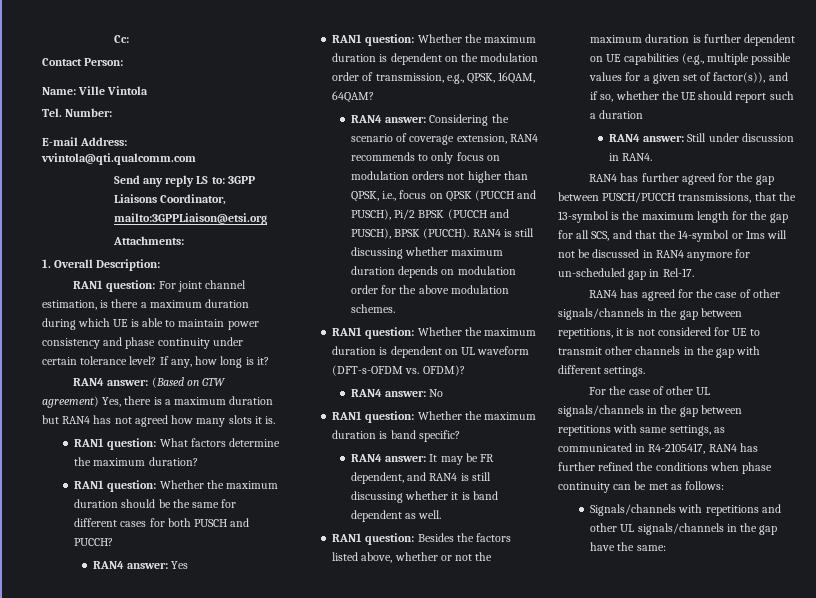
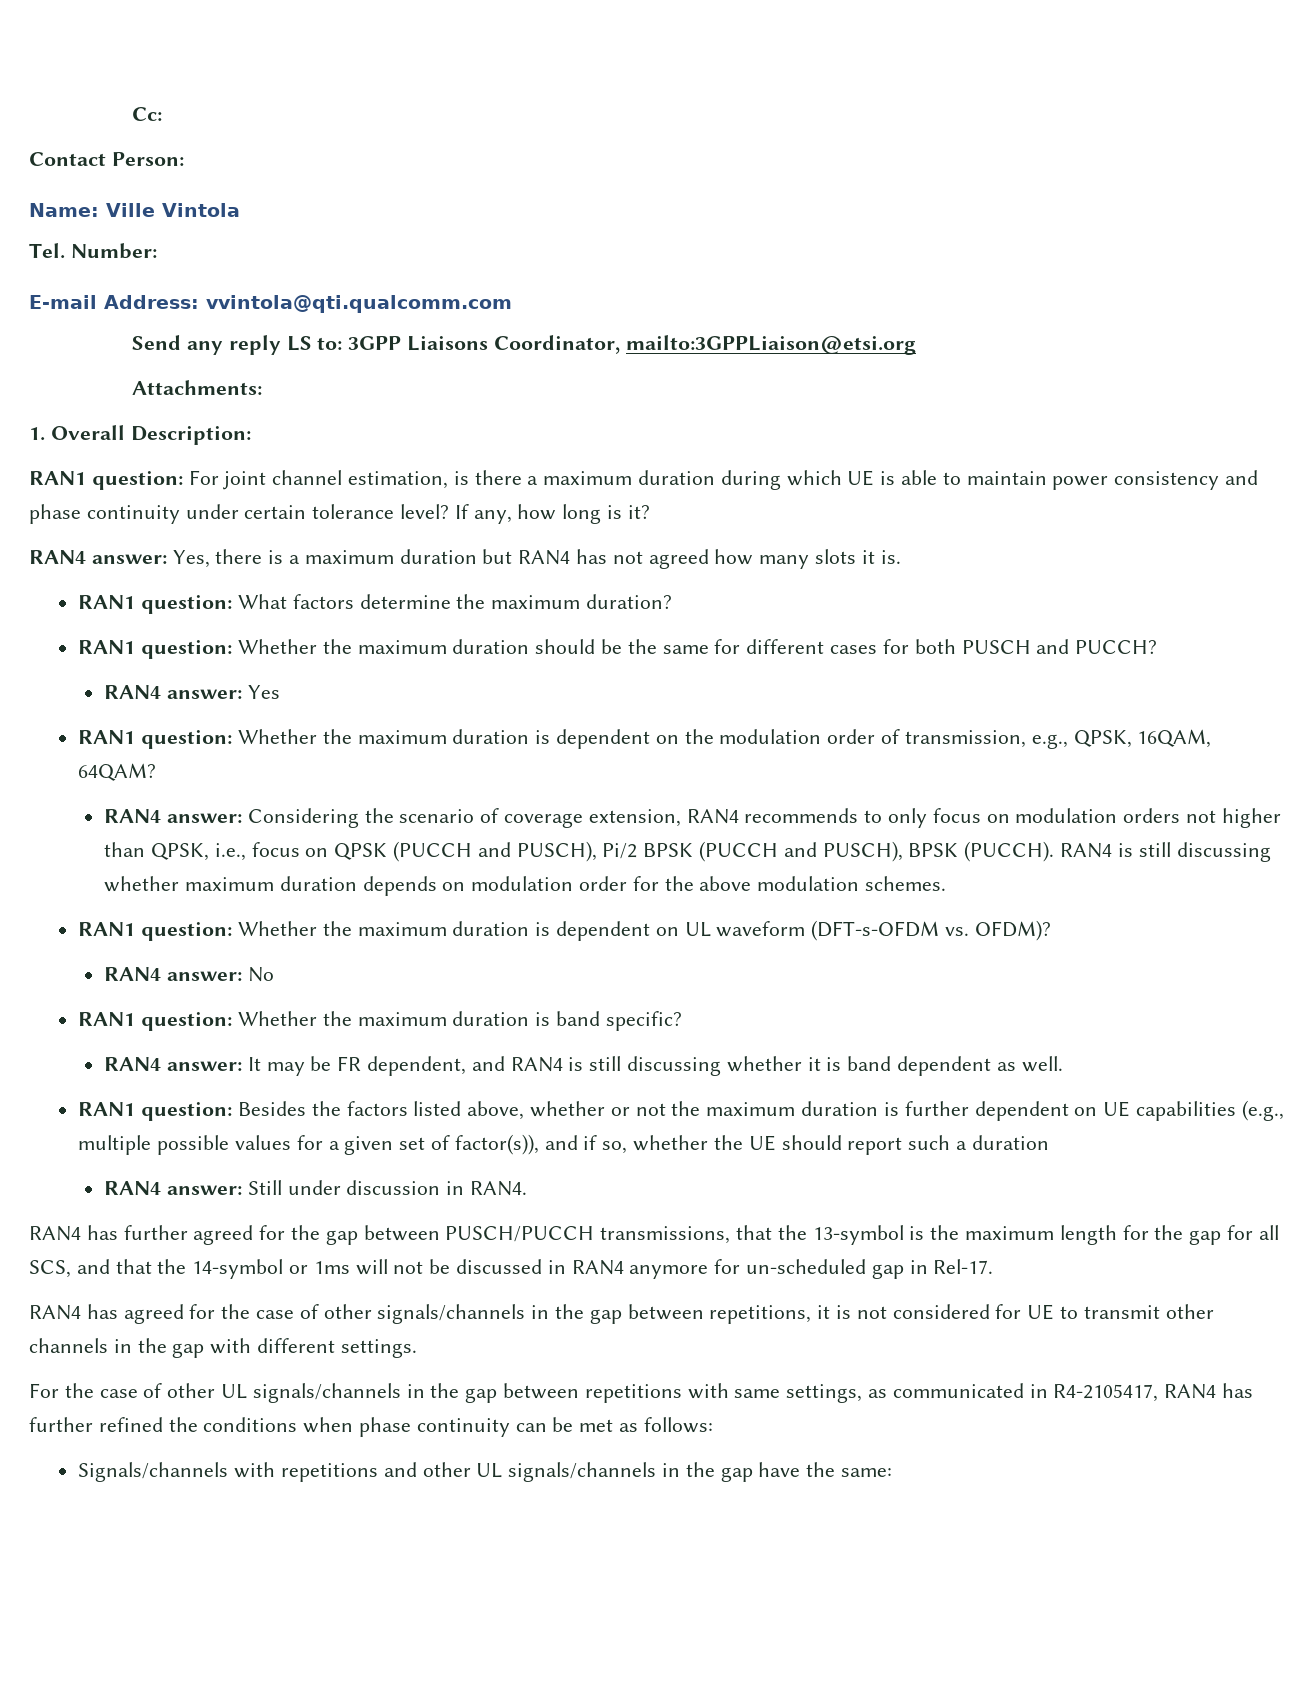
[151,377,227,388] [42,396,99,408] (Based on GTW agreement) -> (167, 559) none

